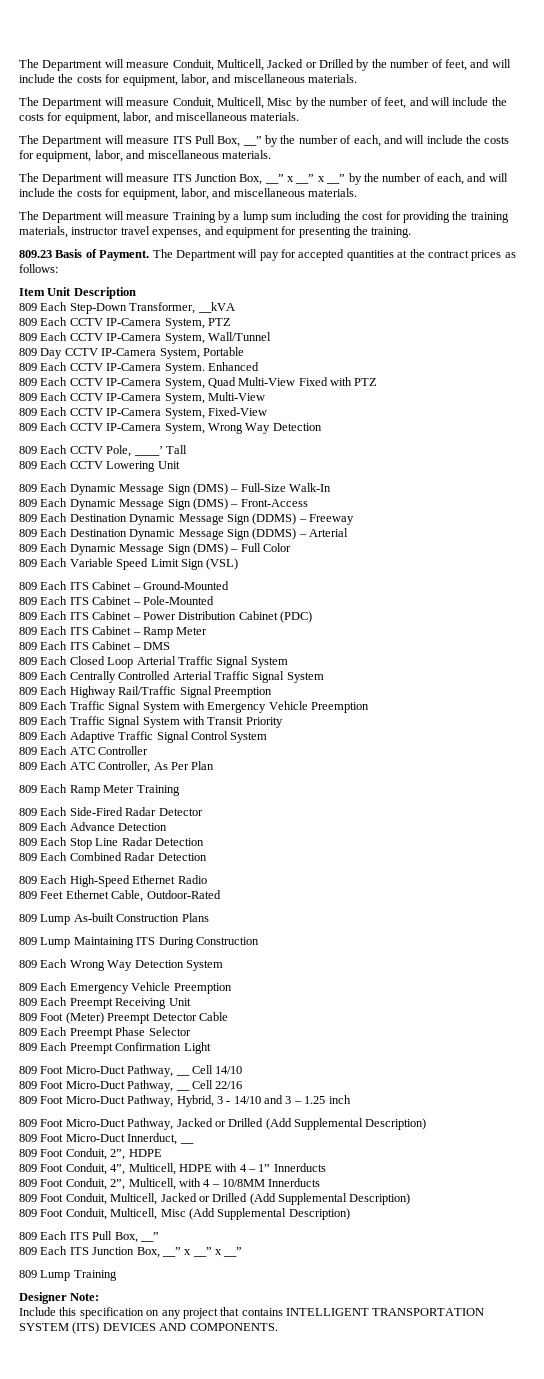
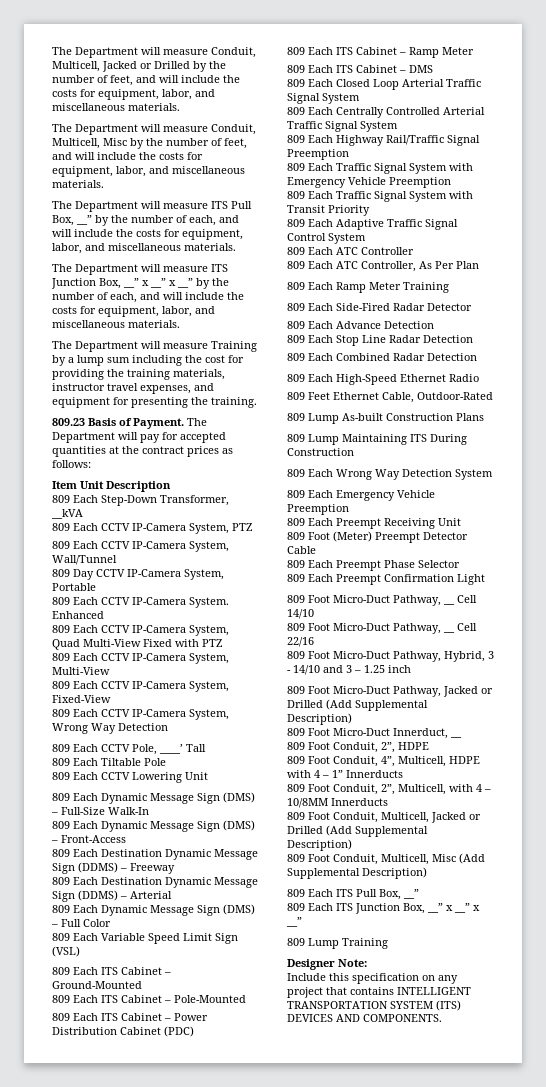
(187, 449) none -> [52,758,166,766] // 809 Each Tiltable Pole

